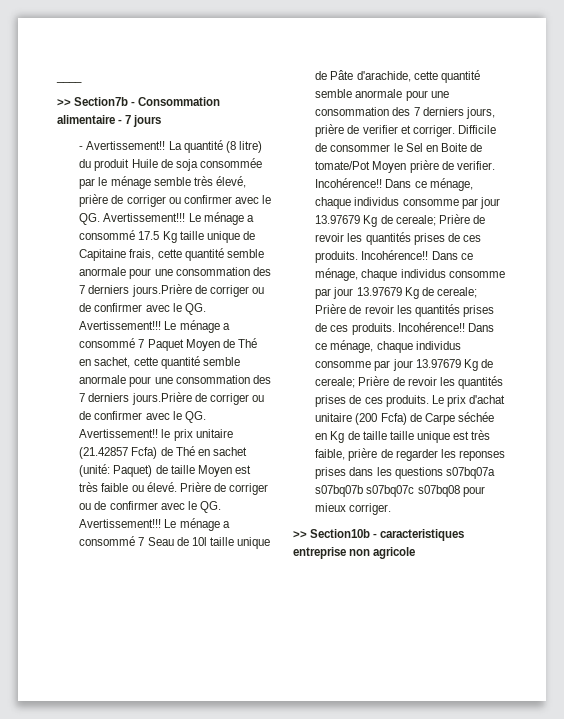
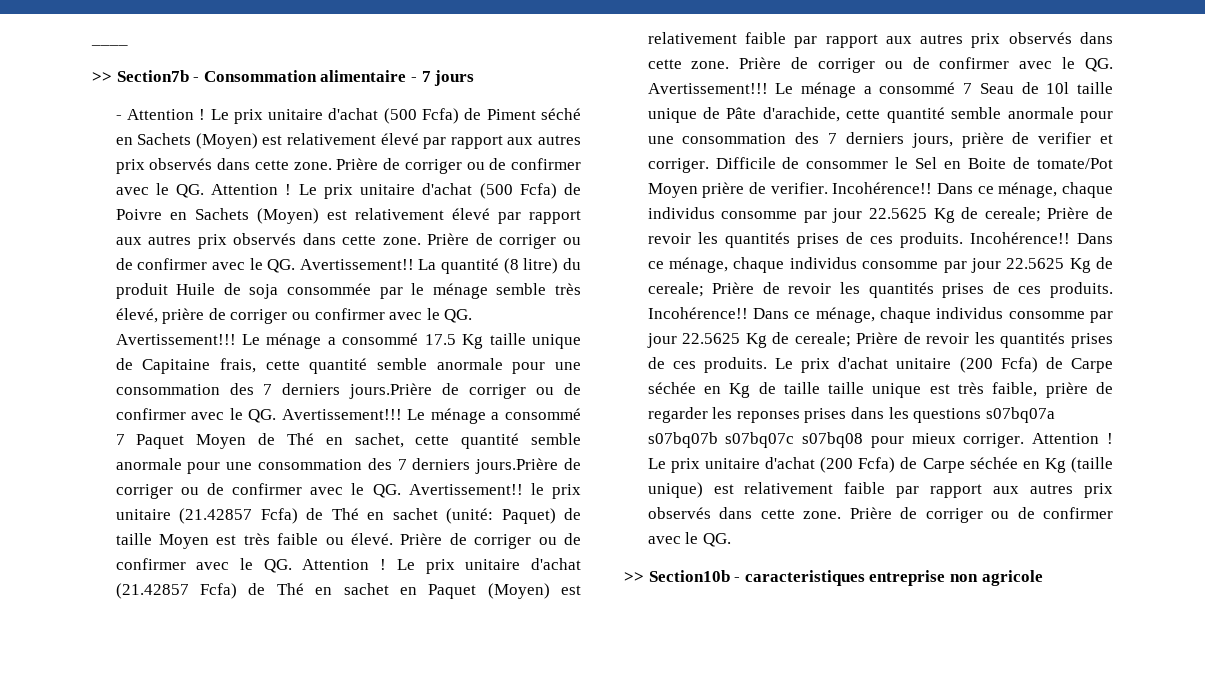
(84, 148) none -> [126,108,581,124] [115,133,581,149] [115,158,581,174] [115,183,581,199] [115,208,581,224] [115,233,581,249] [115,258,296,273] Attention ! Le prix unitaire d'achat (500 Fcfa) de Piment séché en Sachets (Moyen) est relativement élevé par rapport aux autres prix observés dans cette zone. Prière de corriger ou de confirmer avec le QG. Attention ! Le prix unitaire d'achat (500 Fcfa) de Poivre en Sachets (Moyen) est relativement élevé par rapport aux autres prix observés dans cette zone. Prière de corriger ou de confirmer avec le QG.
(221, 507) none -> [302,558,581,574] [115,583,581,599] [647,32,1113,48] [647,57,1113,73] Attention ! Le prix unitaire d'achat (21.42857 Fcfa) de Thé en sachet en Paquet (Moyen) est relativement faible par rapport aux autres prix observés dans cette zone. Prière de corriger ou de confirmer avec le QG.
[315,215,361,224] 13.97679 -> [869,208,928,219] 22.5625
[356,287,402,296] 13.97679 -> [1006,258,1065,269] 22.5625
[415,359,461,368] 13.97679 -> [682,333,741,344] 22.5625
(392, 509) none -> [1032,433,1113,444] [647,457,1113,473] [647,482,1113,498] [647,507,1113,523] [647,532,731,547] Attention ! Le prix unitaire d'achat (200 Fcfa) de Carpe séchée en Kg (taille unique) est relativement faible par rapport aux autres prix observés dans cette zone. Prière de corriger ou de confirmer avec le QG.

